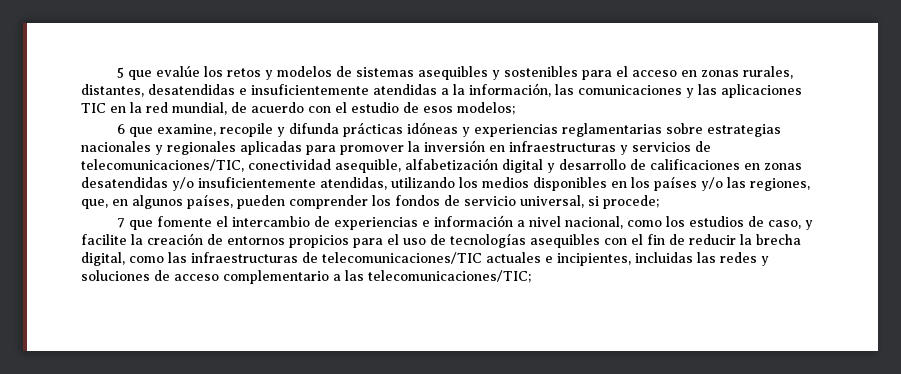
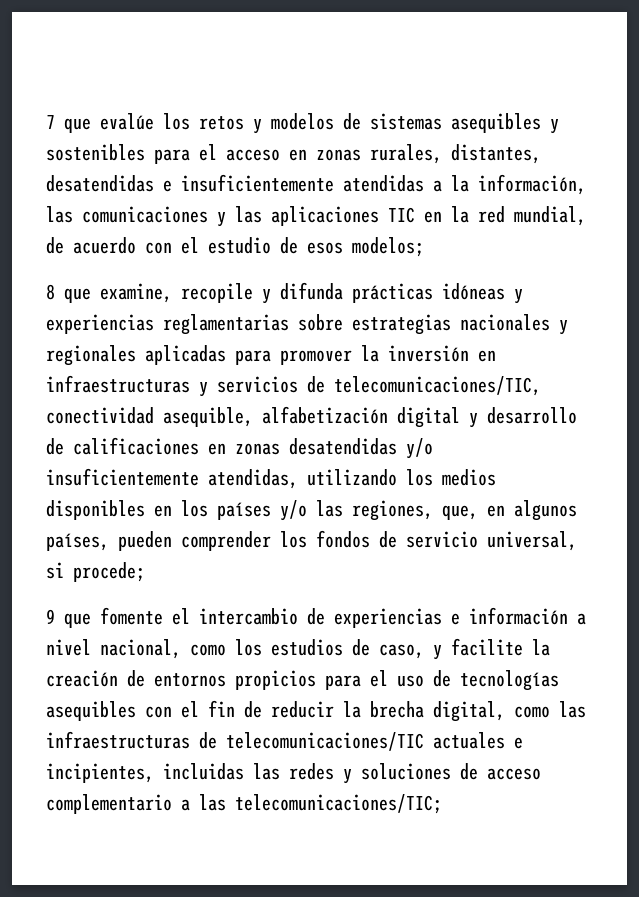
[116,67,124,78] 5 -> [46,115,55,129] 7
[116,124,125,134] 6 -> [46,284,55,300] 8
[116,218,125,228] 7 -> [46,609,55,624] 9

